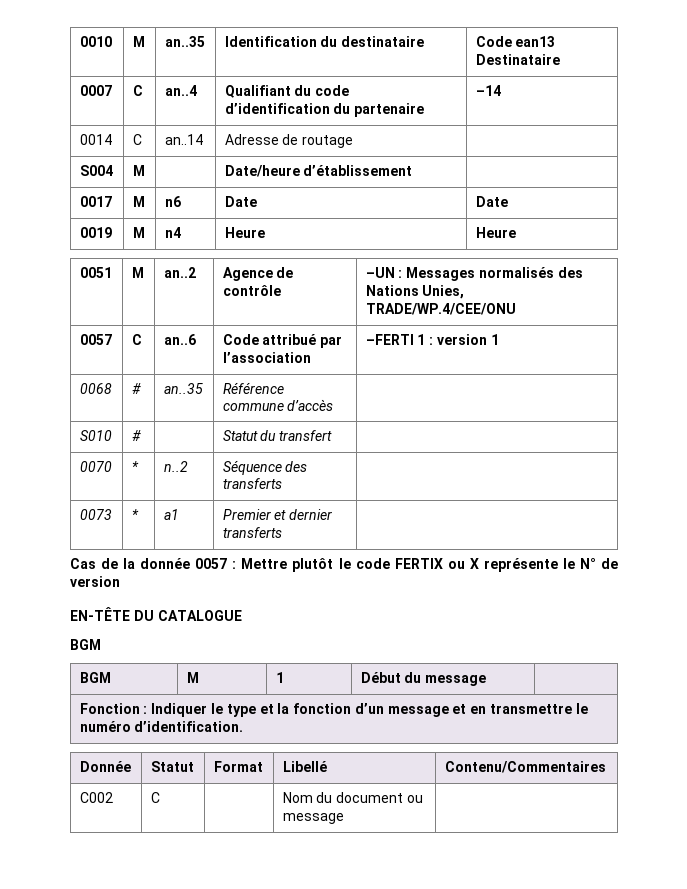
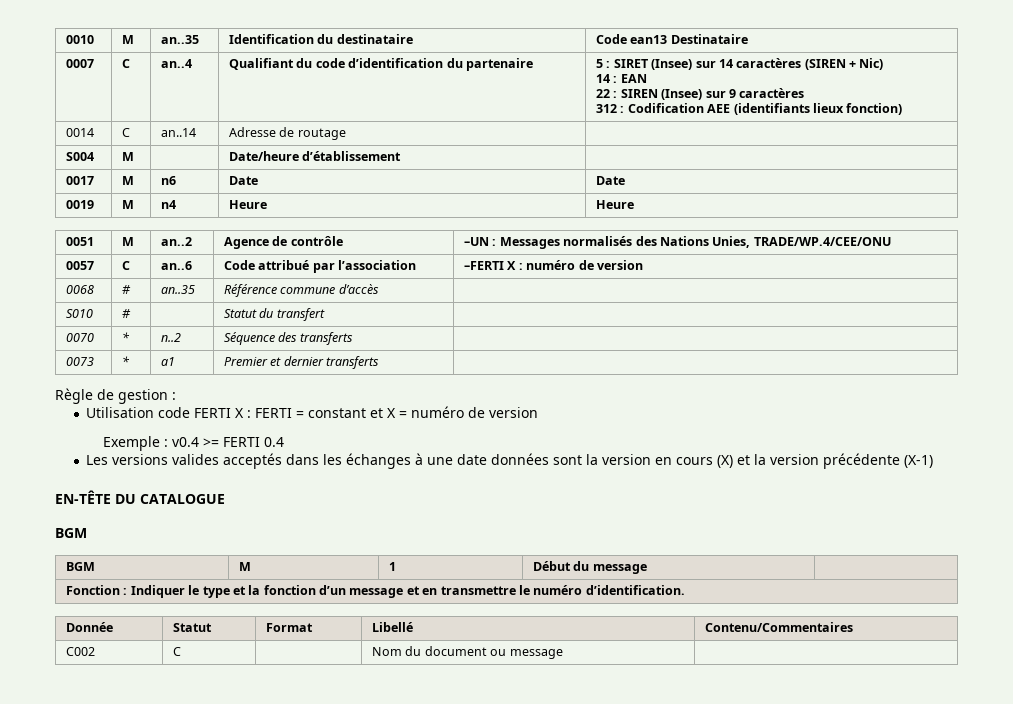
[475,85,501,96] –14 -> [596,58,884,70] [596,74,647,83] [596,88,805,100] [596,103,903,115] 5 : SIRET (Insee) sur 14 caractères (SIREN + Nic) // 14 : EAN // 22 : SIREN (Insee) sur 9 caractères // 312 : Codification AEE (identifiants lieux fonction)
[417,334,499,345] 1 : version 1 -> [507,260,643,270] X : numéro de version
[70,558,618,572] [70,576,120,587] Cas de la donnée 0057 : Mettre plutôt le code FERTIX ou X représente le N° de version -> [55,388,176,404] [86,406,539,418] [103,436,285,451] [86,453,934,469] Règle de gestion : // Utilisation code FERTI X : FERTI = constant et X = numéro de version // Exemple : v0.4 >= FERTI 0.4 // Les versions valides acceptés dans les échanges à une date données sont la version en cours (X) et la version précédente (X-1)

